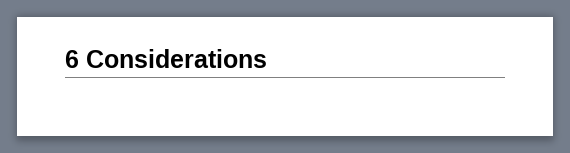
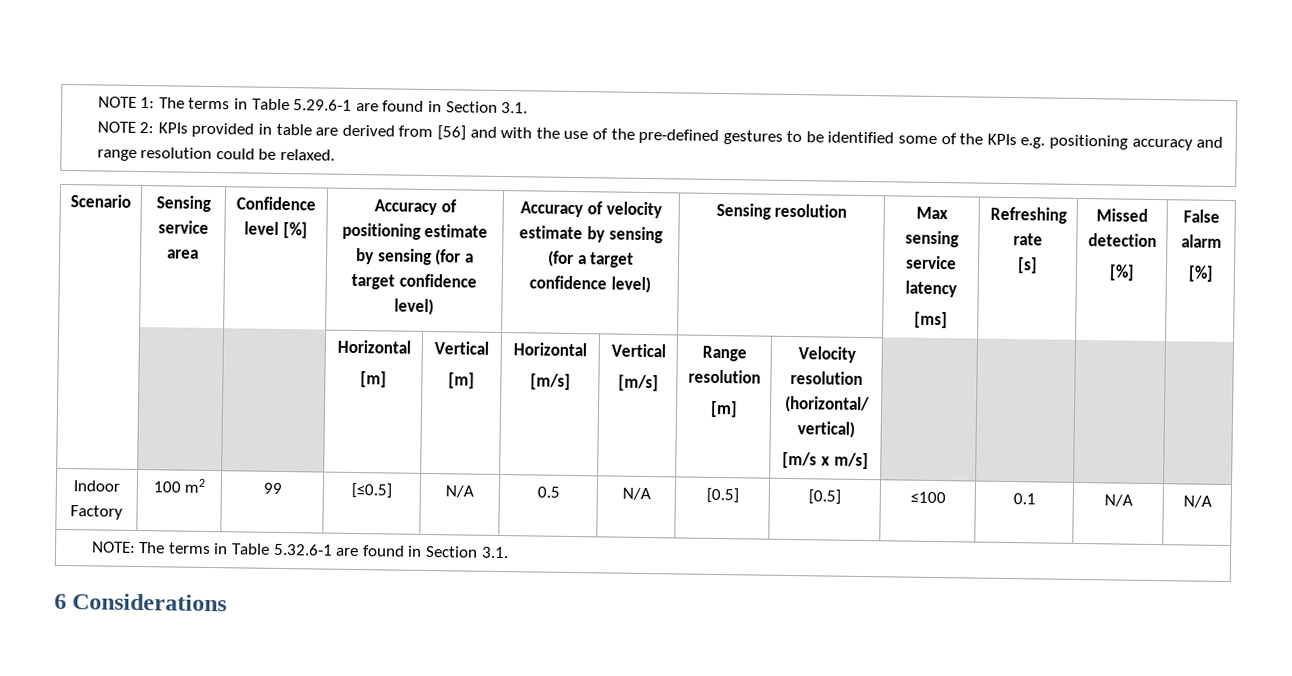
(65, 59) none -> [97,96,529,114] [96,121,1224,151] [96,147,336,161] [70,194,131,208] [155,195,211,212] [157,220,209,234] [167,249,199,259] [235,196,316,211] [244,221,308,239] [374,199,457,216] [341,222,489,240] [355,247,474,266] [351,273,477,290] [394,298,434,316] [520,201,662,219] [519,225,663,244] [546,250,635,268] [529,275,651,294] [715,202,848,220] [915,206,948,220] [904,230,959,248] [905,255,957,270] [904,280,957,298] [913,311,948,329] [989,206,1067,224] [1013,233,1043,246] [1017,257,1038,274] [1096,208,1148,222] [1087,233,1157,248] [1108,264,1135,281] [1182,209,1220,223] [1180,234,1222,248] [1187,265,1214,282] [336,339,411,354] [360,371,387,388] [434,341,489,355] [448,372,475,389] [513,342,587,357] [529,373,571,390] [610,343,666,358] [617,374,659,392] [701,345,747,362] [687,369,761,384] [709,400,738,418] [797,346,856,363] [790,370,863,385] [783,395,870,414] [796,421,855,438] [782,451,869,470] [73,480,120,492] [70,505,123,520] [152,478,207,493] [262,482,282,494] [351,482,392,499] [445,485,474,498] [536,486,560,498] [621,487,651,501] [705,487,739,504] [808,489,841,505] [909,491,946,504] [1012,493,1036,505] [1103,494,1133,507] [1182,495,1212,508] [90,541,509,559] NOTE 1: The terms in Table 5.29.6-1 are found in Section 3.1. // NOTE 2: KPIs provided in table are derived from [56] and with the use of the pre-defined gestures to be identified some of the KPIs e.g. positioning accuracy and range resolution could be relaxed. // Scenario | Sensing service area | Confidence level [%] | Accuracy of positioning estimate by sensing (for a target confidence level) | Accuracy of velocity estimate by sensing (for a target confidence level) | Sensing resolution | Max sensing service latency // [ms] | Refreshing rate // [s] | Missed detection // [%] | False alarm // [%] // | | | Horizontal // [m] | Vertical // [m] | Horizontal // [m/s] | Vertical // [m/s] | Range resolution // [m] | Velocity resolution (horizontal/ vertical) // [m/s x m/s] | | | | // Indoor Factory | 100 m2 | 99 | [≤0.5] | N/A | 0.5 | N/A | [0.5] | [0.5] | ≤100 | 0.1 | N/A | N/A // NOTE: The terms in Table 5.32.6-1 are found in Section 3.1. //

